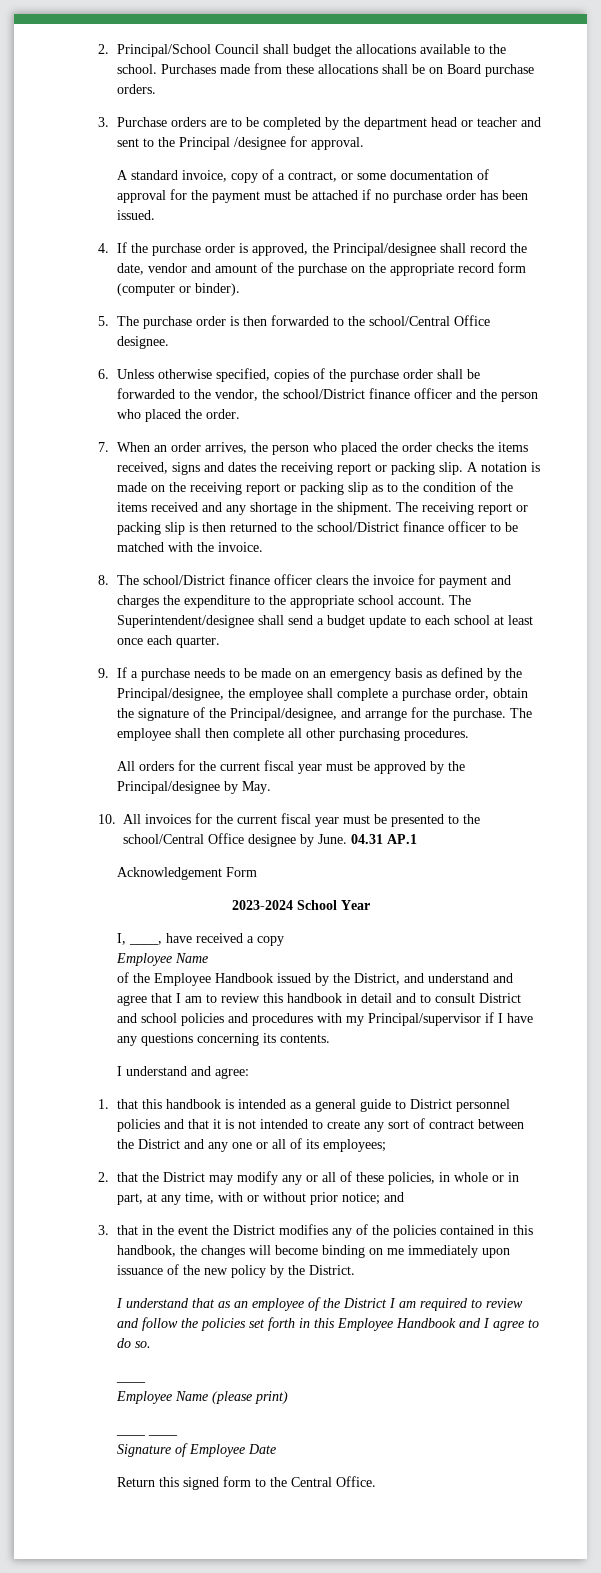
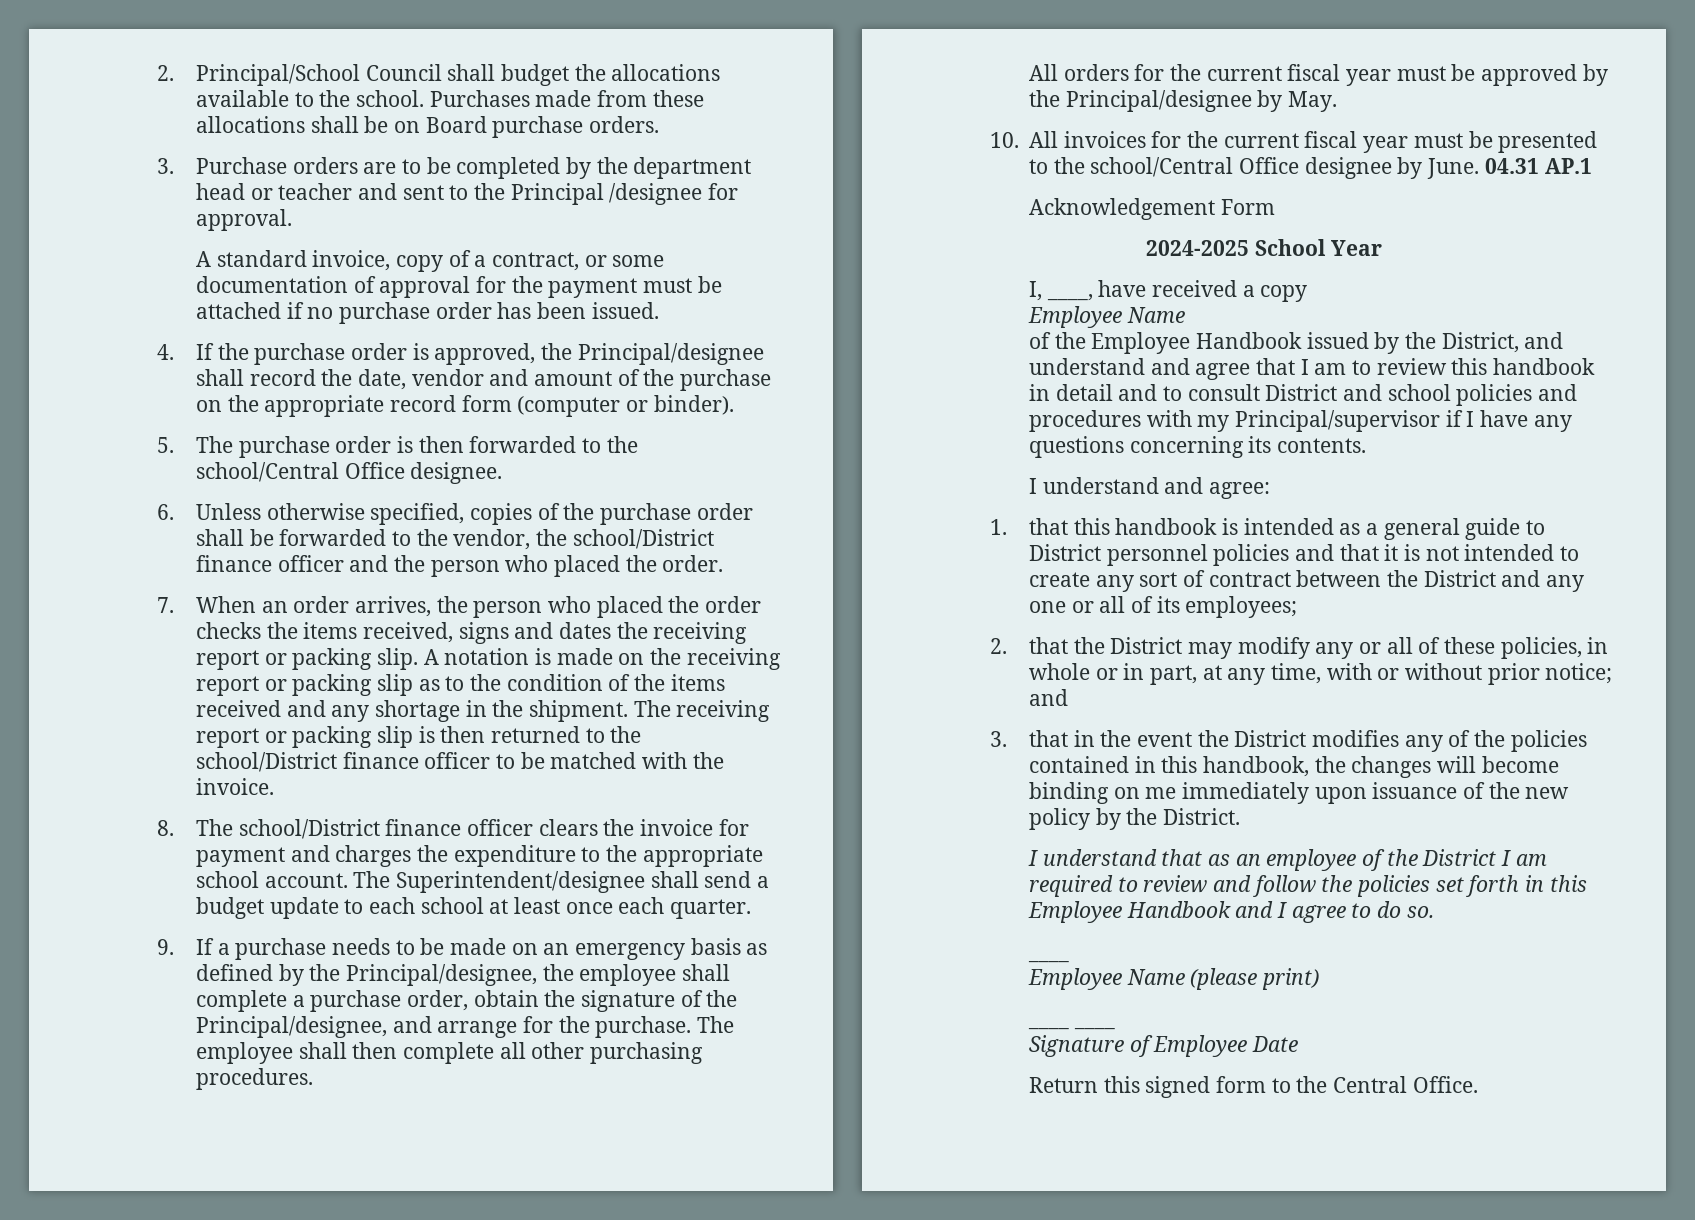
[231,900,293,910] 2023-2024 -> [1146,240,1250,256] 2024-2025

